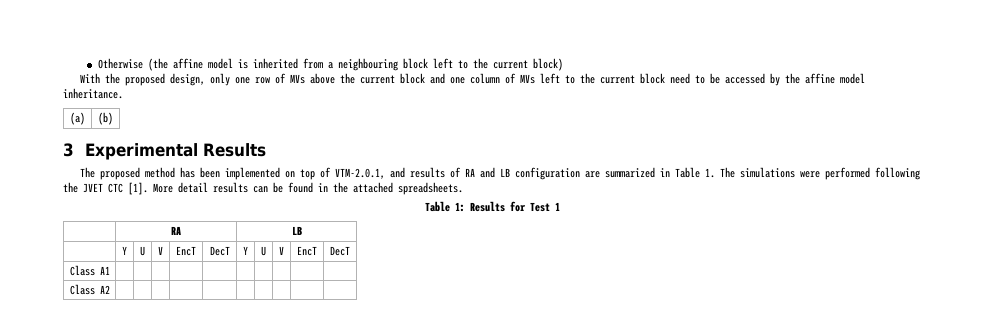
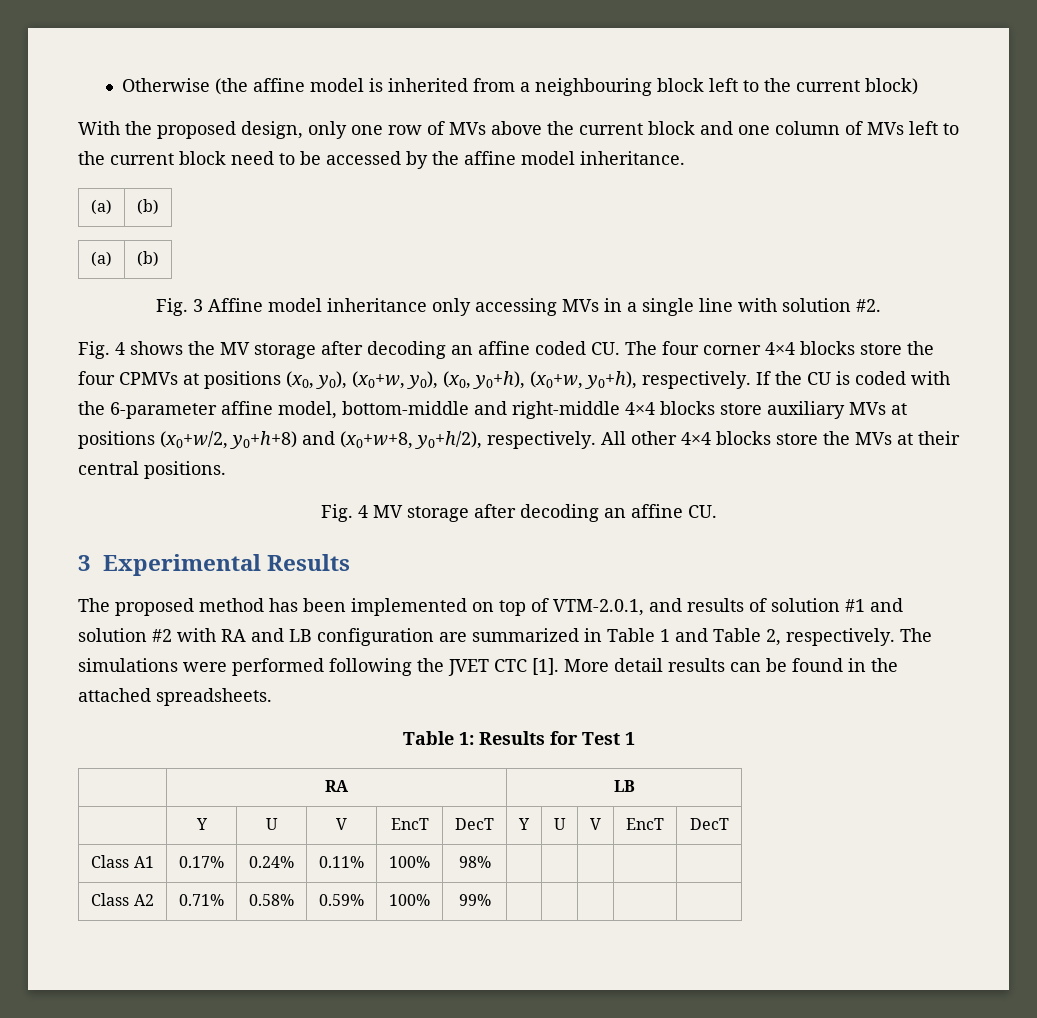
(113, 118) none -> [91,251,112,267] [137,251,159,267] [156,298,881,316] [78,341,934,359] [78,371,950,389] [78,401,907,419] [78,431,960,449] [78,461,226,479] [320,504,717,522] // (a) | (b) // Fig. 3 Affine model inheritance only accessing MVs in a single line with solution #2. // Fig. 4 shows the MV storage after decoding an affine coded CU. The four corner 4×4 blocks store the four CPMVs at positions (x0, y0), (x0+w, y0), (x0, y0+h), (x0+w, y0+h), respectively. If the CU is coded with the 6-parameter affine model, bottom-middle and right-middle 4×4 blocks store auxiliary MVs at positions (x0+w/2, y0+h+8) and (x0+w+8, y0+h/2), respectively. All other 4×4 blocks store the MVs at their central positions. // Fig. 4 MV storage after decoding an affine CU.
(461, 172) none -> [771,598,903,612] [78,628,216,642] solution #1 and solution #2 with
[704,168,715,178] 1. -> [660,628,895,646] 1 and Table 2, respectively.
[69,284,110,295] | | | | | | | | | // Class A2 | | | | | -> [179,856,224,868] [249,856,294,868] [319,856,364,868] [389,856,430,868] [458,856,491,868] [91,893,154,906] [179,894,224,906] [249,894,294,906] [319,894,364,906] [389,894,430,906] [458,894,491,906] 0.17% | 0.24% | 0.11% | 100% | 98% | | | | | // Class A2 | 0.71% | 0.58% | 0.59% | 100% | 99%

